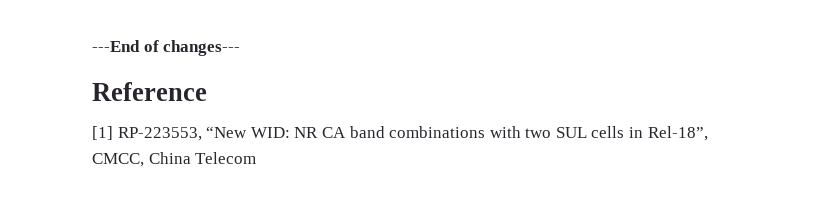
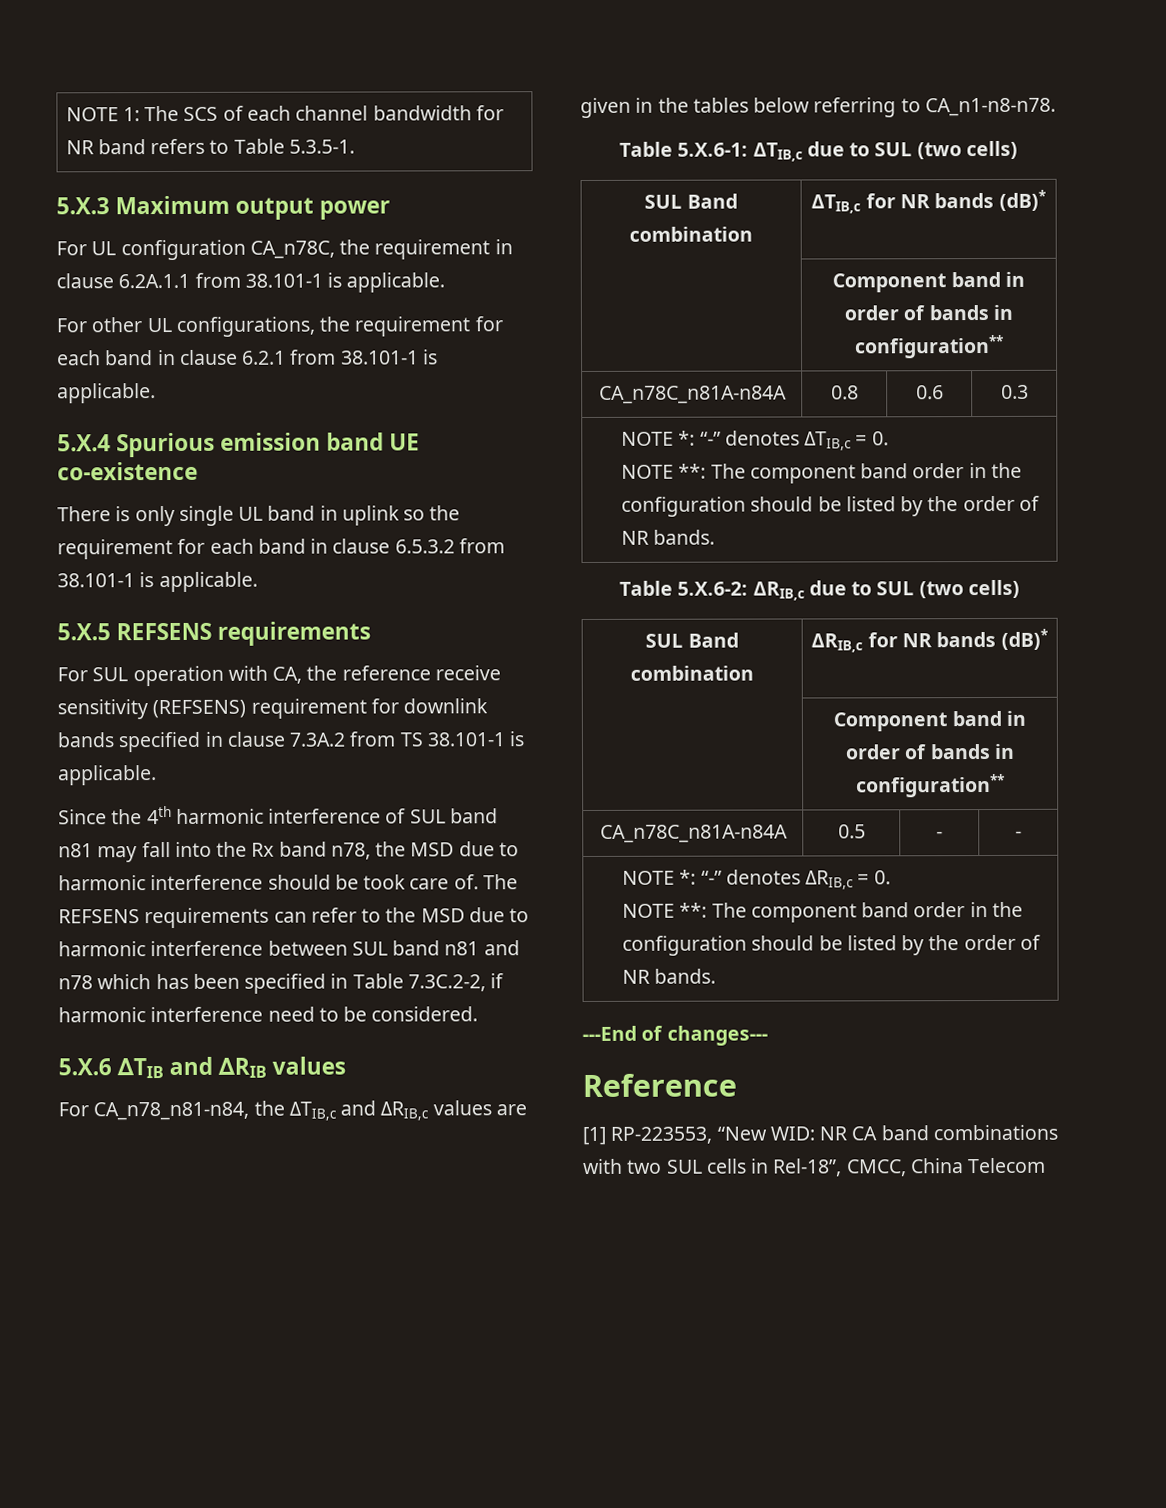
(92, 46) none -> [65,105,504,122] [65,138,355,155] [56,195,391,220] [56,239,513,261] [56,272,446,293] [56,316,503,337] [57,349,438,366] [57,383,156,404] [57,432,421,458] [57,461,198,481] [57,505,461,527] [57,538,505,560] [57,571,258,593] [57,621,372,646] [57,665,501,687] [57,698,489,720] [57,731,525,753] [58,765,157,786] [58,806,498,825] [58,841,519,863] [58,874,518,891] [58,907,530,929] [58,940,520,957] [58,973,505,994] [58,1006,479,1023] [58,1056,347,1079] [58,1100,527,1121] [580,97,1056,119] [619,140,1018,162] [644,193,738,209] [629,226,753,242] [811,189,1046,214] [832,271,1025,293] [844,304,1013,321] [854,334,1004,359] [598,385,787,404] [830,385,859,400] [915,385,944,400] [1000,384,1029,399] [621,430,889,451] [621,462,1022,484] [621,495,1040,517] [621,529,716,545] [619,579,1020,601] [645,632,739,648] [630,665,754,681] [811,628,1048,653] [833,710,1026,732] [845,743,1015,760] [856,773,1005,798] [599,824,788,843] [837,824,866,839] [936,831,943,839] [1015,830,1022,838] [622,869,891,890] [622,901,1023,923] [622,934,1041,956] [622,968,717,984] NOTE 1: The SCS of each channel bandwidth for NR band refers to Table 5.3.5-1. // 5.X.3 Maximum output power // For UL configuration CA_n78C, the requirement in clause 6.2A.1.1 from 38.101-1 is applicable. // For other UL configurations, the requirement for each band in clause 6.2.1 from 38.101-1 is applicable. // 5.X.4 Spurious emission band UE co-existence // There is only single UL band in uplink so the requirement for each band in clause 6.5.3.2 from 38.101-1 is applicable. // 5.X.5 REFSENS requirements // For SUL operation with CA, the reference receive sensitivity (REFSENS) requirement for downlink bands specified in clause 7.3A.2 from TS 38.101-1 is applicable. // Since the 4th harmonic interference of SUL band n81 may fall into the Rx band n78, the MSD due to harmonic interference should be took care of. The REFSENS requirements can refer to the MSD due to harmonic interference between SUL band n81 and n78 which has been specified in Table 7.3C.2-2, if harmonic interference need to be considered. // 5.X.6 ∆TIB and ∆RIB values // For CA_n78_n81-n84, the ΔTIB,c and ΔRIB,c values are given in the tables below referring to CA_n1-n8-n78. // Table 5.X.6-1: ΔTIB,c due to SUL (two cells) // SUL Band combination | ΔTIB,c for NR bands (dB)* // | Component band in order of bands in configuration** // CA_n78C_n81A-n84A | 0.8 | 0.6 | 0.3 // NOTE *: “-” denotes ΔTIB,c = 0. // NOTE **: The component band order in the configuration should be listed by the order of NR bands. // Table 5.X.6-2: ΔRIB,c due to SUL (two cells) // SUL Band combination | ΔRIB,c for NR bands (dB)* // | Component band in order of bands in configuration** // CA_n78C_n81A-n84A | 0.5 | - | - // NOTE *: “-” denotes ΔRIB,c = 0. // NOTE **: The component band order in the configuration should be listed by the order of NR bands. //

